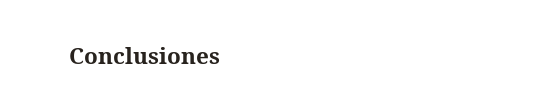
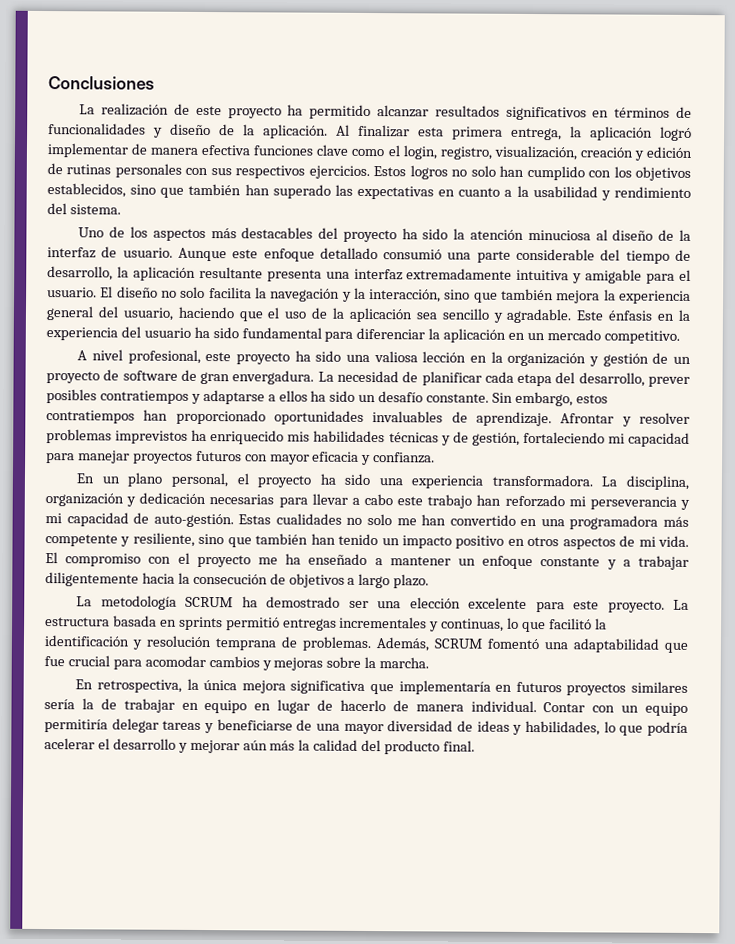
(220, 55) none -> [79,103,693,121] [48,123,692,141] [47,143,693,161] [47,163,691,181] [47,183,691,201] [47,203,121,215] [78,226,691,243] [47,246,691,264] [47,266,691,284] [47,286,691,304] [46,306,690,324] [46,326,680,344] [77,349,691,367] [46,369,690,387] [46,389,608,407] [46,409,690,427] [46,429,690,447] [46,450,436,466] [76,472,690,490] [45,492,690,510] [45,512,689,530] [45,532,689,550] [45,552,689,570] [45,572,430,589] [76,595,689,613] [45,615,607,633] [44,635,688,653] [44,655,430,671] [75,678,688,696] [44,698,688,716] [44,718,688,736] [44,738,476,755] // La realización de este proyecto ha permitido alcanzar resultados significativos en términos de funcionalidades y diseño de la aplicación. Al finalizar esta primera entrega, la aplicación logró implementar de manera efectiva funciones clave como el login, registro, visualización, creación y edición de rutinas personales con sus respectivos ejercicios. Estos logros no solo han cumplido con los objetivos establecidos, sino que también han superado las expectativas en cuanto a la usabilidad y rendimiento del sistema. // Uno de los aspectos más destacables del proyecto ha sido la atención minuciosa al diseño de la interfaz de usuario. Aunque este enfoque detallado consumió una parte considerable del tiempo de desarrollo, la aplicación resultante presenta una interfaz extremadamente intuitiva y amigable para el usuario. El diseño no solo facilita la navegación y la interacción, sino que también mejora la experiencia general del usuario, haciendo que el uso de la aplicación sea sencillo y agradable. Este énfasis en la experiencia del usuario ha sido fundamental para diferenciar la aplicación en un mercado competitivo. // A nivel profesional, este proyecto ha sido una valiosa lección en la organización y gestión de un proyecto de software de gran envergadura. La necesidad de planificar cada etapa del desarrollo, prever posibles contratiempos y adaptarse a ellos ha sido un desafío constante. Sin embargo, estos contratiempos han proporcionado oportunidades invaluables de aprendizaje. Afrontar y resolver problemas imprevistos ha enriquecido mis habilidades técnicas y de gestión, fortaleciendo mi capacidad para manejar proyectos futuros con mayor eficacia y confianza. // En un plano personal, el proyecto ha sido una experiencia transformadora. La disciplina, organización y dedicación necesarias para llevar a cabo este trabajo han reforzado mi perseverancia y mi capacidad de auto-gestión. Estas cualidades no solo me han convertido en una programadora más competente y resiliente, sino que también han tenido un impacto positivo en otros aspectos de mi vida. El compromiso con el proyecto me ha enseñado a mantener un enfoque constante y a trabajar diligentemente hacia la consecución de objetivos a largo plazo. // La metodología SCRUM ha demostrado ser una elección excelente para este proyecto. La estructura basada en sprints permitió entregas incrementales y continuas, lo que facilitó la identificación y resolución temprana de problemas. Además, SCRUM fomentó una adaptabilidad que fue crucial para acomodar cambios y mejoras sobre la marcha. // En retrospectiva, la única mejora significativa que implementaría en futuros proyectos similares sería la de trabajar en equipo en lugar de hacerlo de manera individual. Contar con un equipo permitiría delegar tareas y beneficiarse de una mayor diversidad de ideas y habilidades, lo que podría acelerar el desarrollo y mejorar aún más la calidad del producto final.

